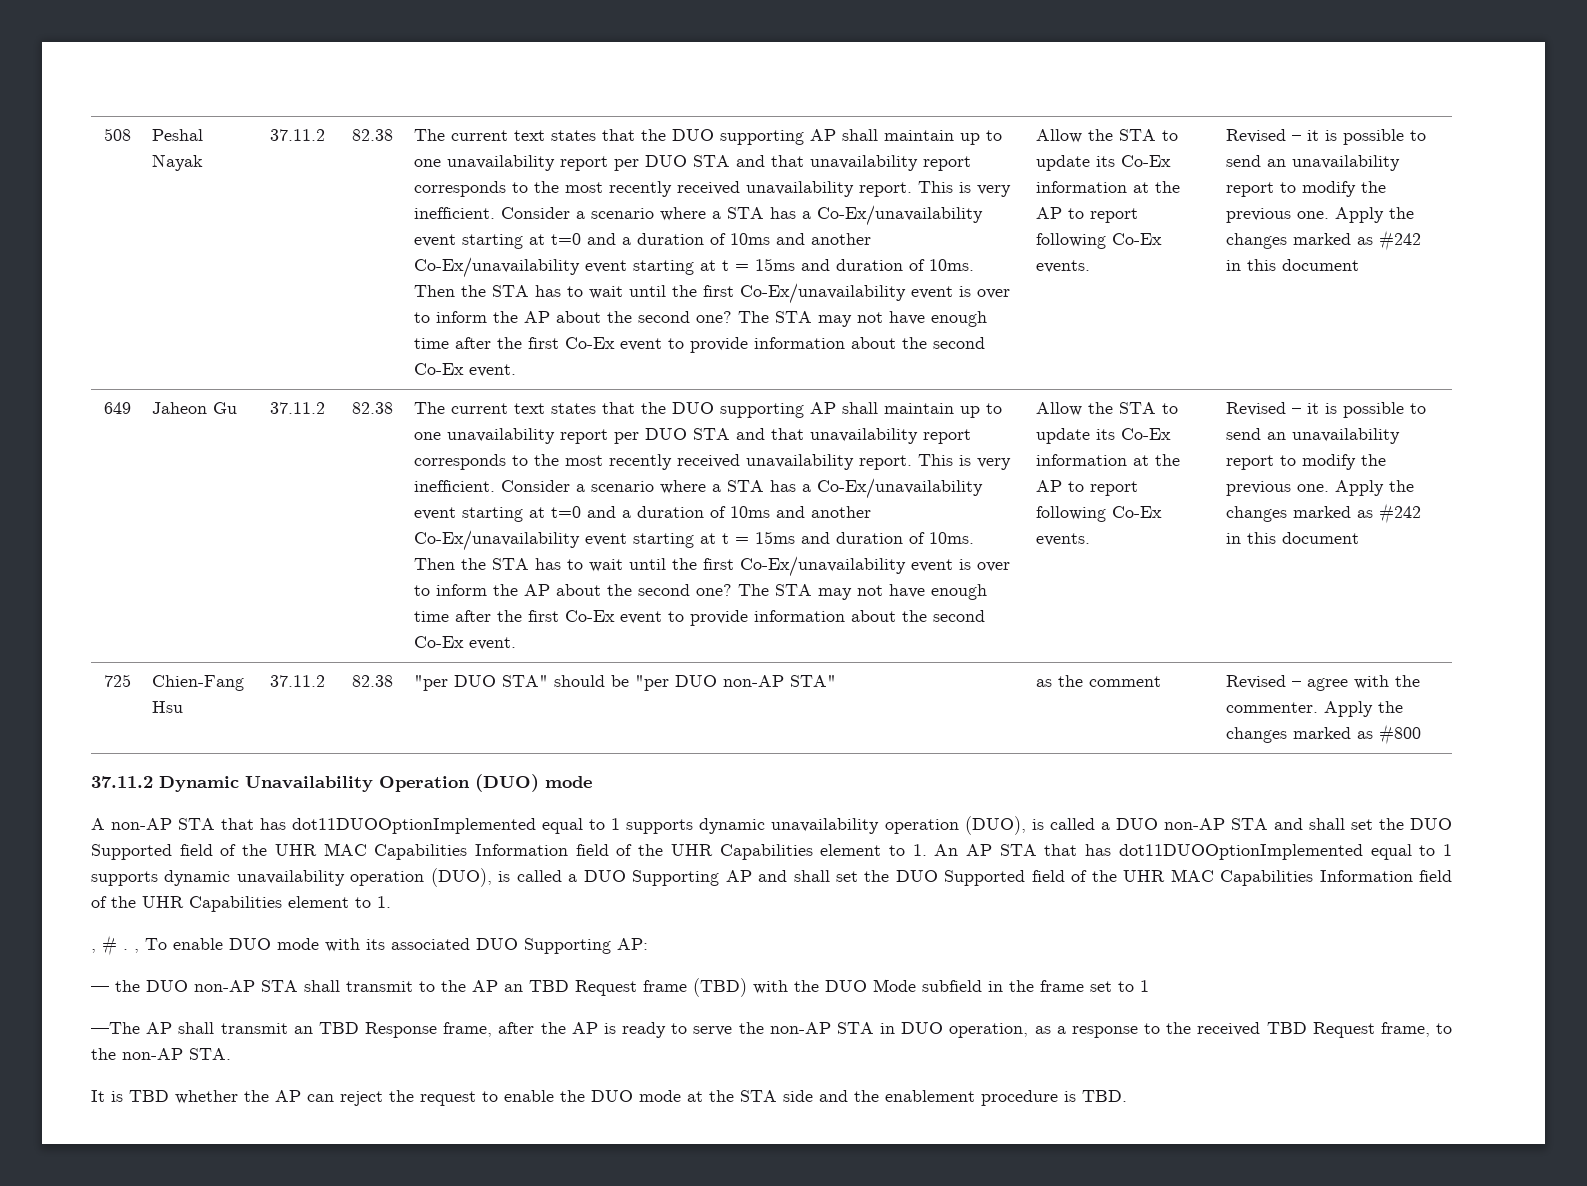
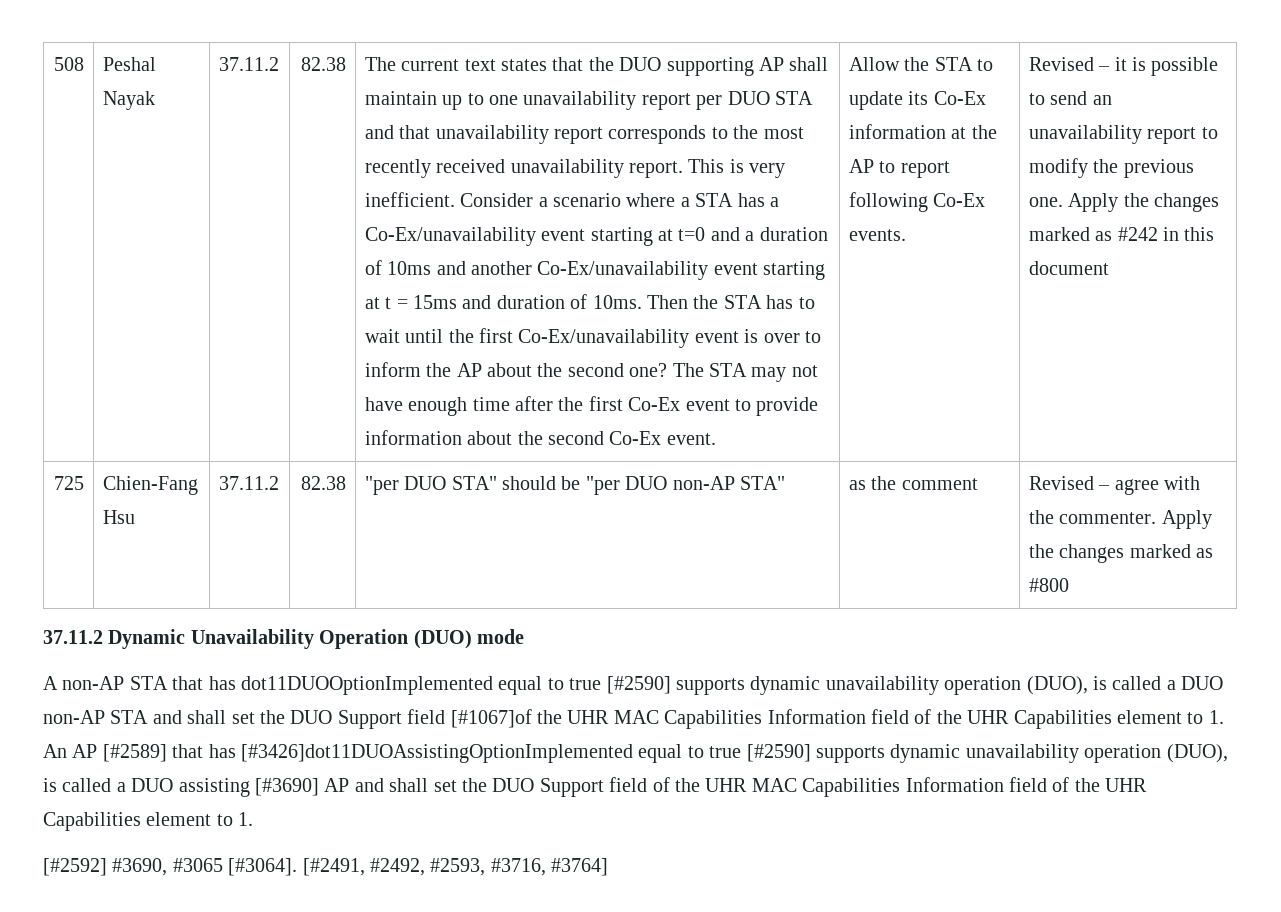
[103,402,131,414] [152,402,238,414] [270,402,326,414] [351,402,393,414] [414,402,1003,418] [414,428,972,444] [414,454,1012,470] [414,478,984,499] [414,506,872,522] [414,530,975,551] [414,556,1011,577] [414,584,988,600] [414,610,986,626] [414,636,517,650] [1036,402,1179,416] [1036,428,1172,444] [1036,454,1181,466] [1036,480,1139,496] [1036,506,1163,522] [1036,533,1091,546] [1226,402,1427,418] [1226,428,1401,444] [1226,454,1387,470] [1226,480,1415,496] [1226,503,1422,524] [1226,532,1360,544] // 649 | Jaheon Gu | 37.11.2 | 82.38 | The current text states that the DUO supporting AP shall maintain up to one unavailability report per DUO STA and that unavailability report corresponds to the most recently received unavailability report. This is very inefficient. Consider a scenario where a STA has a Co-Ex/unavailability event starting at t=0 and a duration of 10ms and another Co-Ex/unavailability event starting at t = 15ms and duration of 10ms. Then the STA has to wait until the first Co-Ex/unavailability event is over to inform the AP about the second one? The STA may not have enough time after the first Co-Ex event to provide information about the second Co-Ex event. | Allow the STA to update its Co-Ex information at the AP to report following Co-Ex events. | Revised – it is possible to send an unavailability report to modify the previous one. Apply the changes marked as #242 in this document -> (1109, 268) none
[611,818,621,830] 1 -> [569,676,671,694] true [#2590]
[91,844,237,860] Supported field of -> [337,709,532,729] Support field [#1067]of
[999,844,1453,860] [91,868,720,887] STA that has dot11DUOOptionImplemented equal to 1 supports dynamic unavailability operation (DUO), is called a DUO Supporting -> [102,744,1228,763] [43,778,319,797] [#2589] that has [#3426]dot11DUOAssistingOptionImplemented equal to true [#2590] supports dynamic unavailability operation (DUO), is called a DUO assisting [#3690]
[944,870,1026,886] Supported -> [539,778,604,797] Support
[91,935,648,956] [91,978,1149,997] [91,1022,1453,1038] [91,1048,231,1060] [91,1090,1127,1106] , # . , To enable DUO mode with its associated DUO Supporting AP: // — the DUO non-AP STA shall transmit to the AP an TBD Request frame (TBD) with the DUO Mode subfield in the frame set to 1 // —The AP shall transmit an TBD Response frame, after the AP is ready to serve the non-AP STA in DUO operation, as a response to the received TBD Request frame, to the non-AP STA. // It is TBD whether the AP can reject the request to enable the DUO mode at the STA side and the enablement procedure is TBD. -> [43,858,609,876] [#2592] #3690, #3065 [#3064]. [#2491, #2492, #2593, #3716, #3764]

